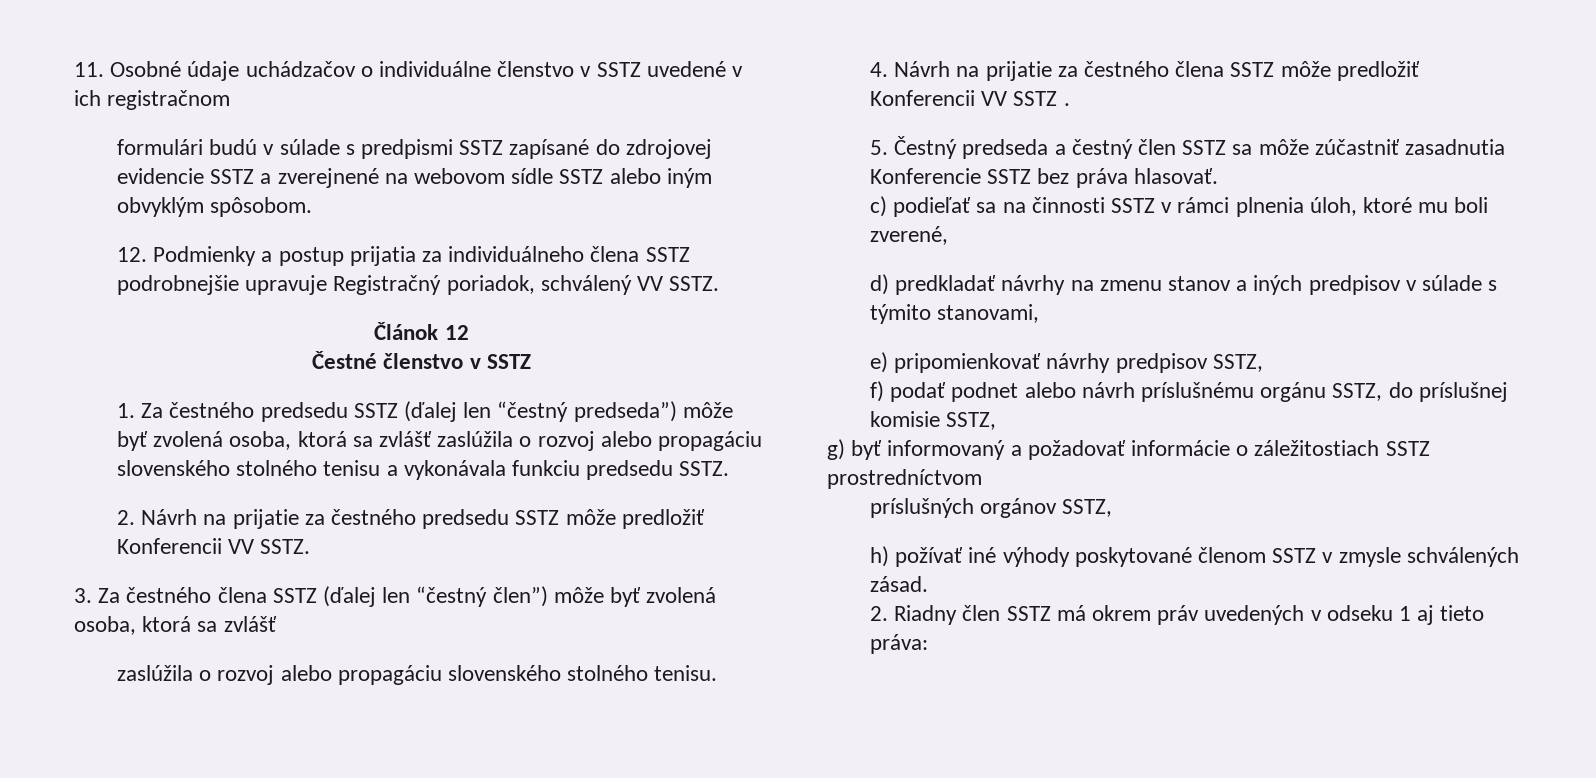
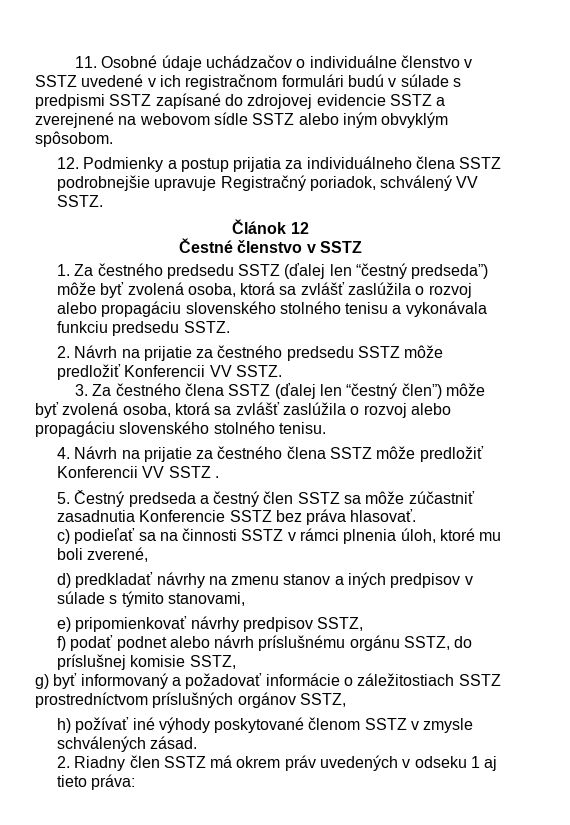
(231, 100) // -> (278, 82) none
(277, 624) // -> (280, 408) none
(982, 479) // -> (148, 700) none

